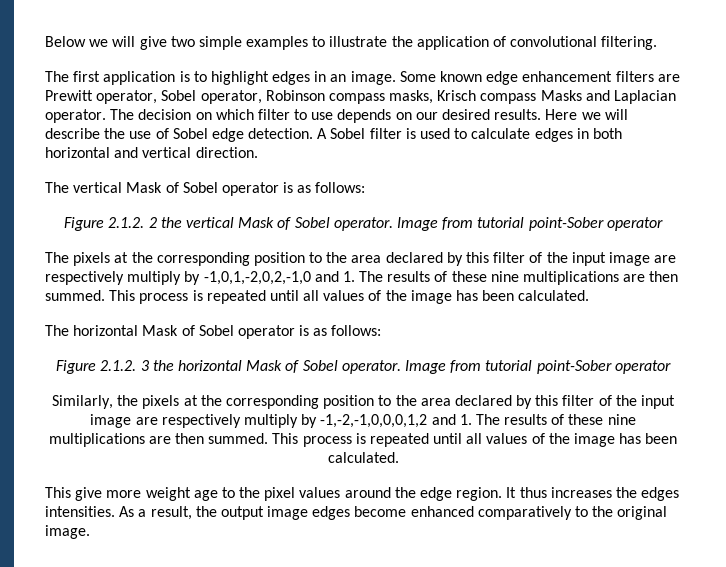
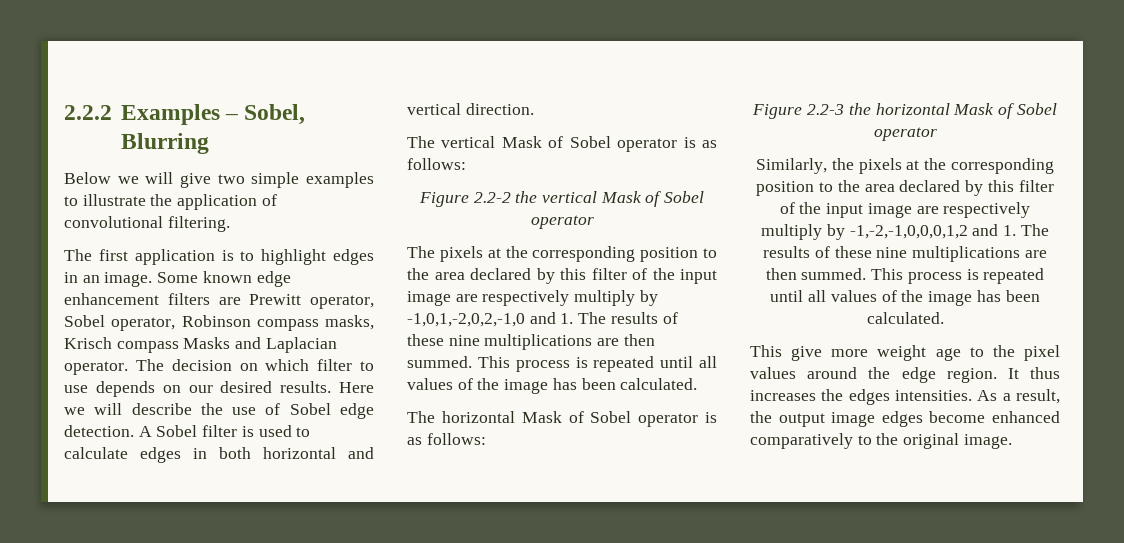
(45, 41) none -> [64,104,306,125] [120,133,209,154] 2.2.2 Examples – Sobel, Blurring //
[108,217,157,228] 2.1.2. 2 -> [473,192,511,203] 2.2-2
[333,217,604,231] operator. Image from tutorial point-Sober -> (705, 197) none
[100,360,149,371] 2.1.2. 3 -> [807,104,845,115] 2.2-3
[341,360,612,374] operator. Image from tutorial point-Sober -> (1057, 109) none

